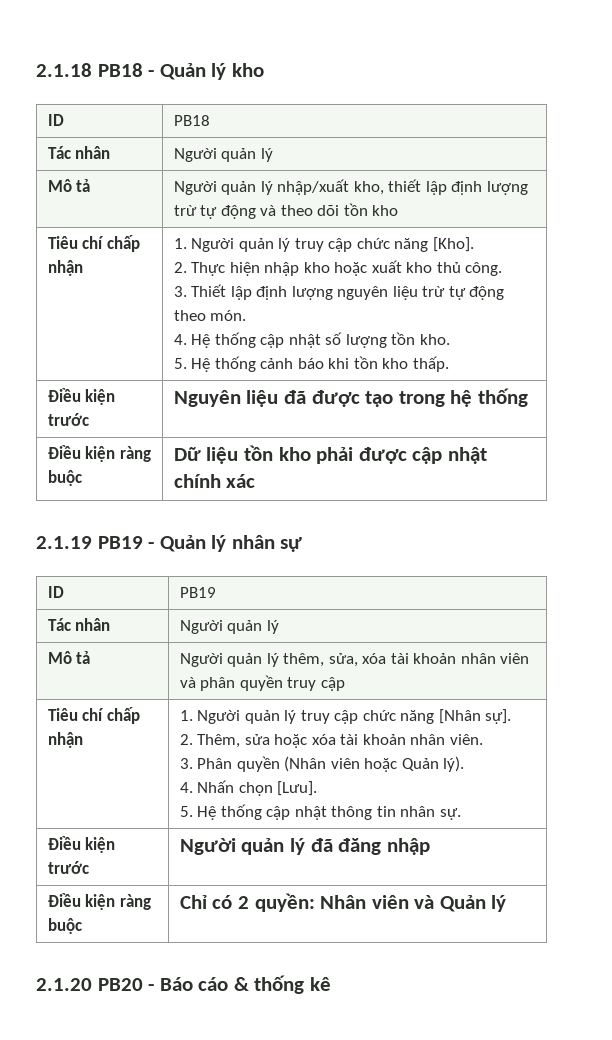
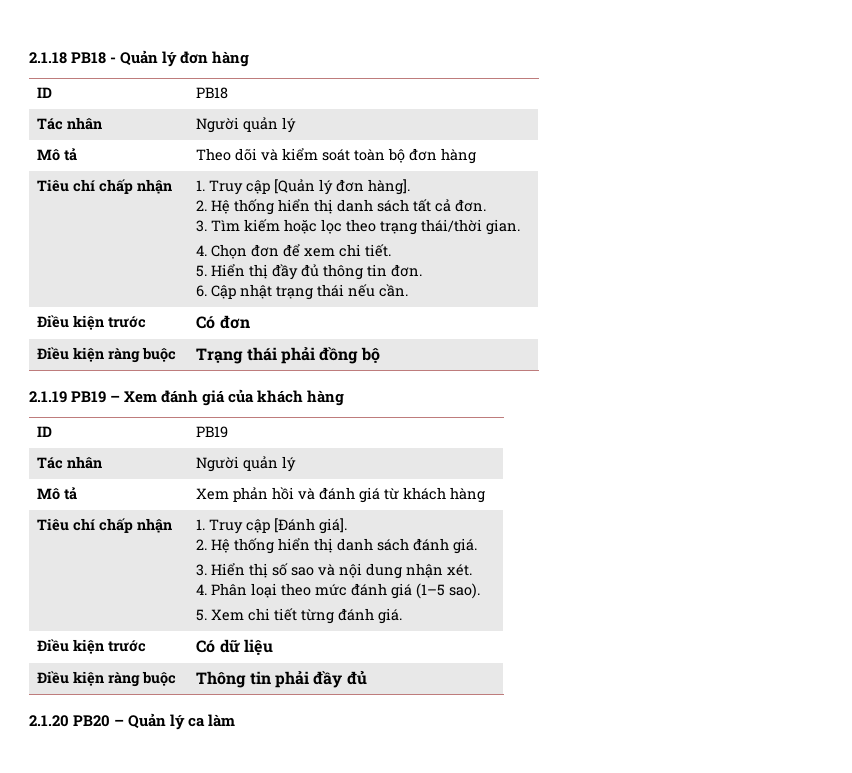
[231,63,264,77] kho -> [180,51,250,67] đơn hàng
[173,179,528,195] [173,203,399,219] [47,235,140,252] [47,260,83,276] [173,237,474,252] [173,260,502,276] [173,284,504,300] [173,310,247,321] [173,332,450,348] [173,356,449,372] [47,388,116,405] [47,413,89,426] [173,388,528,407] [47,445,151,462] [47,470,82,486] [173,445,487,464] [173,474,256,488] [36,535,303,552] Người quản lý nhập/xuất kho, thiết lập định lượng trừ tự động và theo dõi tồn kho // Tiêu chí chấp nhận | 1. Người quản lý truy cập chức năng [Kho]. // 2. Thực hiện nhập kho hoặc xuất kho thủ công. // 3. Thiết lập định lượng nguyên liệu trừ tự động theo món. // 4. Hệ thống cập nhật số lượng tồn kho. // 5. Hệ thống cảnh báo khi tồn kho thấp. // Điều kiện trước | Nguyên liệu đã được tạo trong hệ thống // Điều kiện ràng buộc | Dữ liệu tồn kho phải được cập nhật chính xác // 2.1.19 PB19 - Quản lý nhân sự -> [196,148,477,164] [37,179,173,194] [196,179,411,195] [196,199,487,215] [196,219,521,235] [196,244,392,259] [196,264,423,280] [196,284,409,300] [37,315,147,330] [196,315,250,329] [37,347,177,363] [196,346,380,364] [29,389,345,406] Theo dõi và kiểm soát toàn bộ đơn hàng // Tiêu chí chấp nhận | 1. Truy cập [Quản lý đơn hàng]. // 2. Hệ thống hiển thị danh sách tất cả đơn. // 3. Tìm kiếm hoặc lọc theo trạng thái/thời gian. // 4. Chọn đơn để xem chi tiết. // 5. Hiển thị đầy đủ thông tin đơn. // 6. Cập nhật trạng thái nếu cần. // Điều kiện trước | Có đơn // Điều kiện ràng buộc | Trạng thái phải đồng bộ // 2.1.19 PB19 – Xem đánh giá của khách hàng
[179,653,529,667] [179,675,345,691] [47,707,140,724] [47,732,83,748] [179,709,511,724] [179,734,483,748] [179,756,465,772] [179,780,318,796] [179,804,461,820] [47,836,116,853] [47,861,89,874] [179,838,430,855] [47,893,151,910] [47,918,82,934] [179,893,507,912] [36,975,331,994] Người quản lý thêm, sửa, xóa tài khoản nhân viên và phân quyền truy cập // Tiêu chí chấp nhận | 1. Người quản lý truy cập chức năng [Nhân sự]. // 2. Thêm, sửa hoặc xóa tài khoản nhân viên. // 3. Phân quyền (Nhân viên hoặc Quản lý). // 4. Nhấn chọn [Lưu]. // 5. Hệ thống cập nhật thông tin nhân sự. // Điều kiện trước | Người quản lý đã đăng nhập // Điều kiện ràng buộc | Chỉ có 2 quyền: Nhân viên và Quản lý // 2.1.20 PB20 - Báo cáo & thống kê -> [196,487,486,503] [37,518,173,533] [196,518,348,534] [196,538,478,554] [196,563,473,579] [196,583,481,599] [196,608,403,624] [37,639,147,654] [196,639,273,655] [37,671,177,687] [196,670,367,688] [29,713,236,730] Xem phản hồi và đánh giá từ khách hàng // Tiêu chí chấp nhận | 1. Truy cập [Đánh giá]. // 2. Hệ thống hiển thị danh sách đánh giá. // 3. Hiển thị số sao và nội dung nhận xét. // 4. Phân loại theo mức đánh giá (1–5 sao). // 5. Xem chi tiết từng đánh giá. // Điều kiện trước | Có dữ liệu // Điều kiện ràng buộc | Thông tin phải đầy đủ // 2.1.20 PB20 – Quản lý ca làm

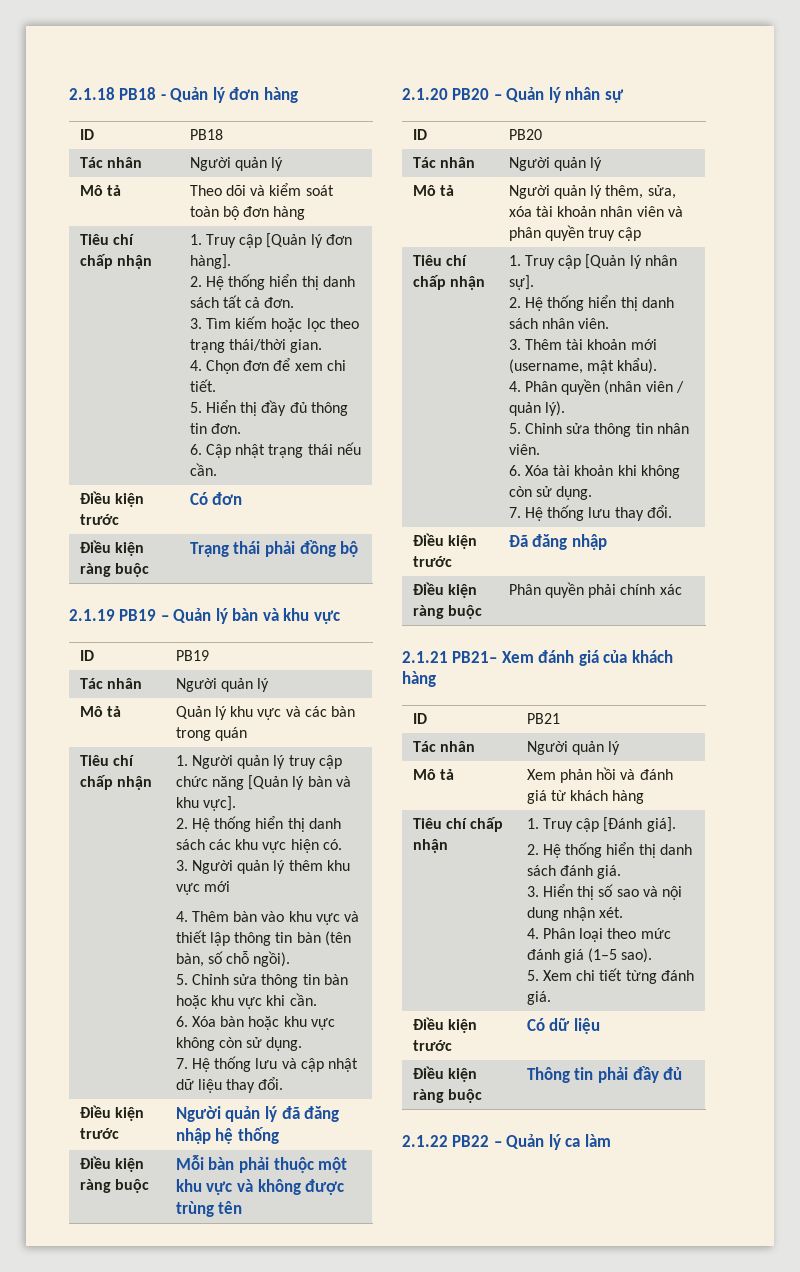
(121, 398) none -> [173,608,340,624] [79,650,94,661] [175,650,209,661] [79,678,143,689] [175,678,270,692] [79,706,122,717] [175,706,355,720] [175,727,248,741] [79,755,135,766] [79,775,153,790] [175,755,342,769] [175,775,351,790] [175,796,237,811] [175,816,341,832] [175,839,342,853] [175,860,350,874] [175,881,231,895] [175,911,359,925] [175,930,351,946] [175,951,291,967] [175,974,348,988] [175,993,317,1009] [175,1016,335,1030] [175,1037,303,1051] [175,1056,358,1072] [175,1077,284,1093] [79,1105,145,1121] [79,1128,119,1139] [175,1106,340,1122] [175,1127,280,1144] [79,1156,145,1172] [79,1179,150,1193] [175,1155,348,1173] [175,1179,345,1195] [175,1201,243,1217] [402,87,624,103] [412,129,427,140] [508,129,542,140] [412,157,476,168] [508,157,603,171] [412,185,455,196] [508,185,676,199] [508,206,683,217] [508,225,642,241] [412,255,468,266] [412,275,486,290] [508,254,677,269] [508,275,534,290] [508,295,674,311] [508,318,610,329] [508,339,657,350] [508,358,658,374] [508,379,684,395] [508,401,566,416] [508,423,689,437] [508,444,540,455] [508,465,680,479] [508,486,593,500] [508,505,672,521] [412,533,478,549] [412,556,452,567] [508,534,608,550] [412,582,478,598] [412,605,483,619] [508,582,682,598] [402,651,498,663] Quản lý bàn và khu vực // ID | PB19 // Tác nhân | Người quản lý // Mô tả | Quản lý khu vực và các bàn trong quán // Tiêu chí chấp nhận | 1. Người quản lý truy cập chức năng [Quản lý bàn và khu vực]. // 2. Hệ thống hiển thị danh sách các khu vực hiện có. // 3. Người quản lý thêm khu vực mới // 4. Thêm bàn vào khu vực và thiết lập thông tin bàn (tên bàn, số chỗ ngồi). // 5. Chỉnh sửa thông tin bàn hoặc khu vực khi cần. // 6. Xóa bàn hoặc khu vực không còn sử dụng. // 7. Hệ thống lưu và cập nhật dữ liệu thay đổi. // Điều kiện trước | Người quản lý đã đăng nhập hệ thống // Điều kiện ràng buộc | Mỗi bàn phải thuộc một khu vực và không được trùng tên // 2.1.20 PB20 – Quản lý nhân sự // ID | PB20 // Tác nhân | Người quản lý // Mô tả | Người quản lý thêm, sửa, xóa tài khoản nhân viên và phân quyền truy cập // Tiêu chí chấp nhận | 1. Truy cập [Quản lý nhân sự]. // 2. Hệ thống hiển thị danh sách nhân viên. // 3. Thêm tài khoản mới (username, mật khẩu). // 4. Phân quyền (nhân viên / quản lý). // 5. Chỉnh sửa thông tin nhân viên. // 6. Xóa tài khoản khi không còn sử dụng. // 7. Hệ thống lưu thay đổi. // Điều kiện trước | Đã đăng nhập // Điều kiện ràng buộc | Phân quyền phải chính xác // 2.1.21 PB21–
[196,426,229,438] PB19 -> [526,713,560,724] PB21
[29,715,111,727] 2.1.20 PB20 -> [402,1135,490,1147] 2.1.22 PB22

